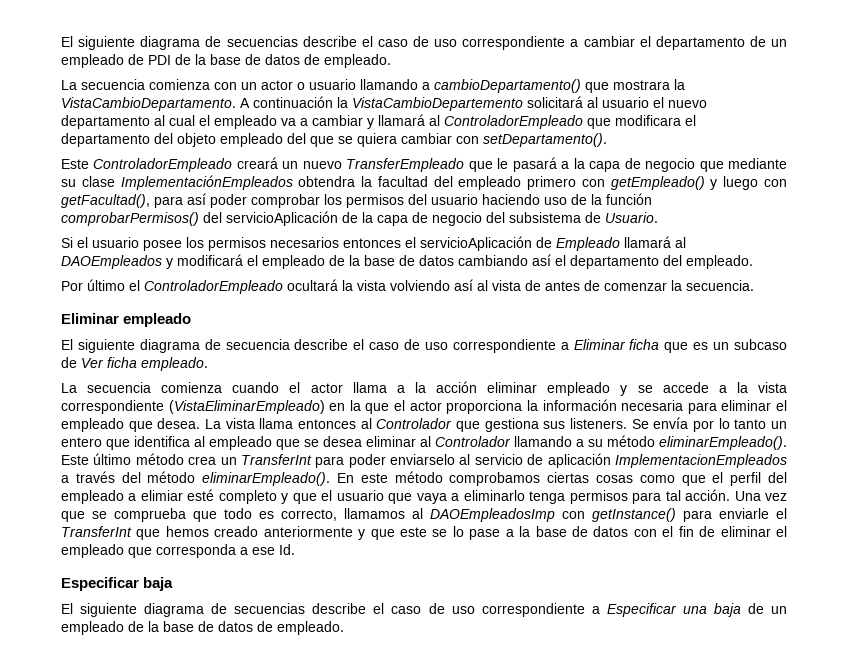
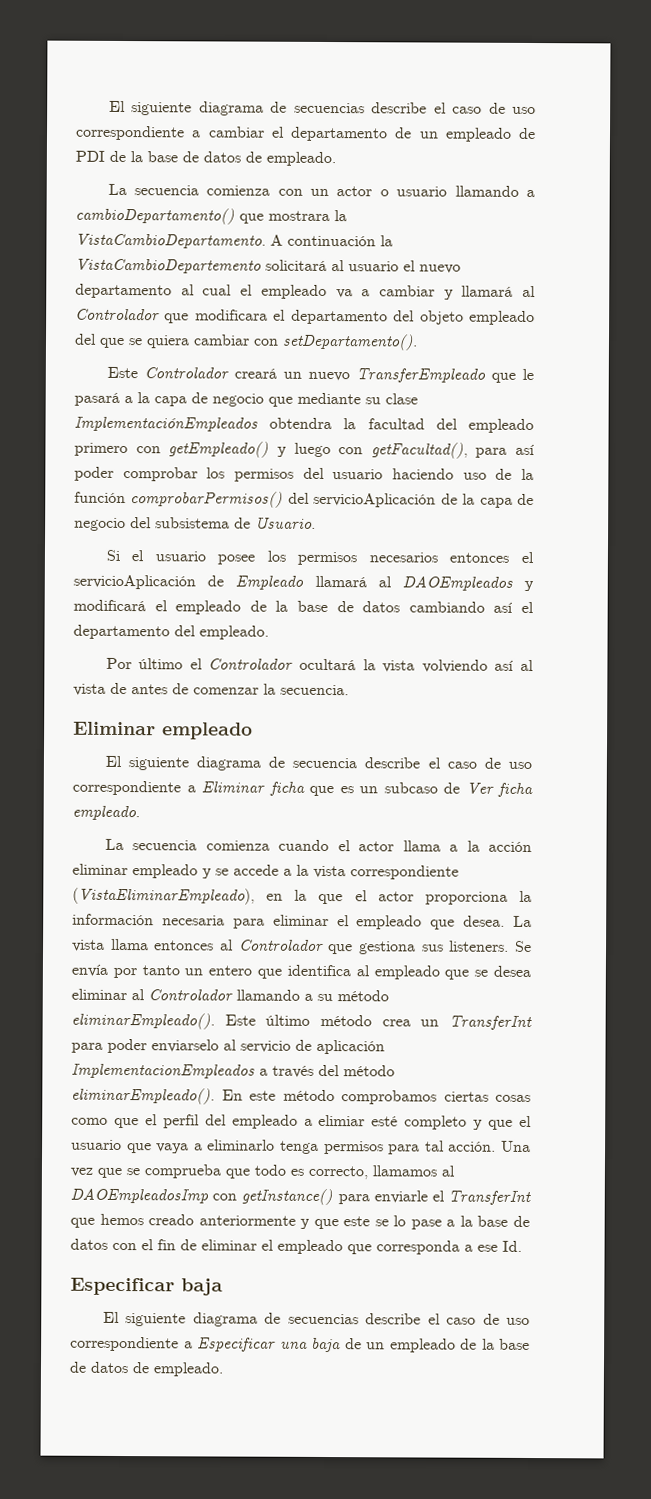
[444,115,583,129] ControladorEmpleado -> [75,308,160,321] Controlador
[93,158,233,172] ControladorEmpleado -> [143,367,229,379] Controlador
[144,280,283,294] ControladorEmpleado -> [208,658,294,670] Controlador
[168,400,325,414] (VistaEliminarEmpleado) -> [72,887,255,905] (VistaEliminarEmpleado),
[718,418,730,429] lo -> (137, 973) none

